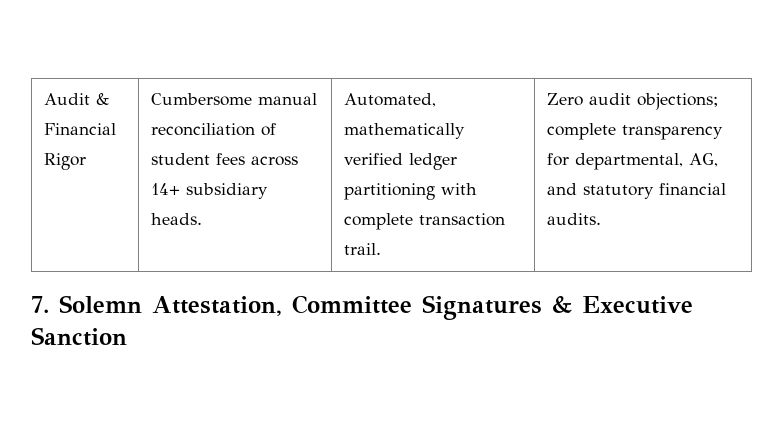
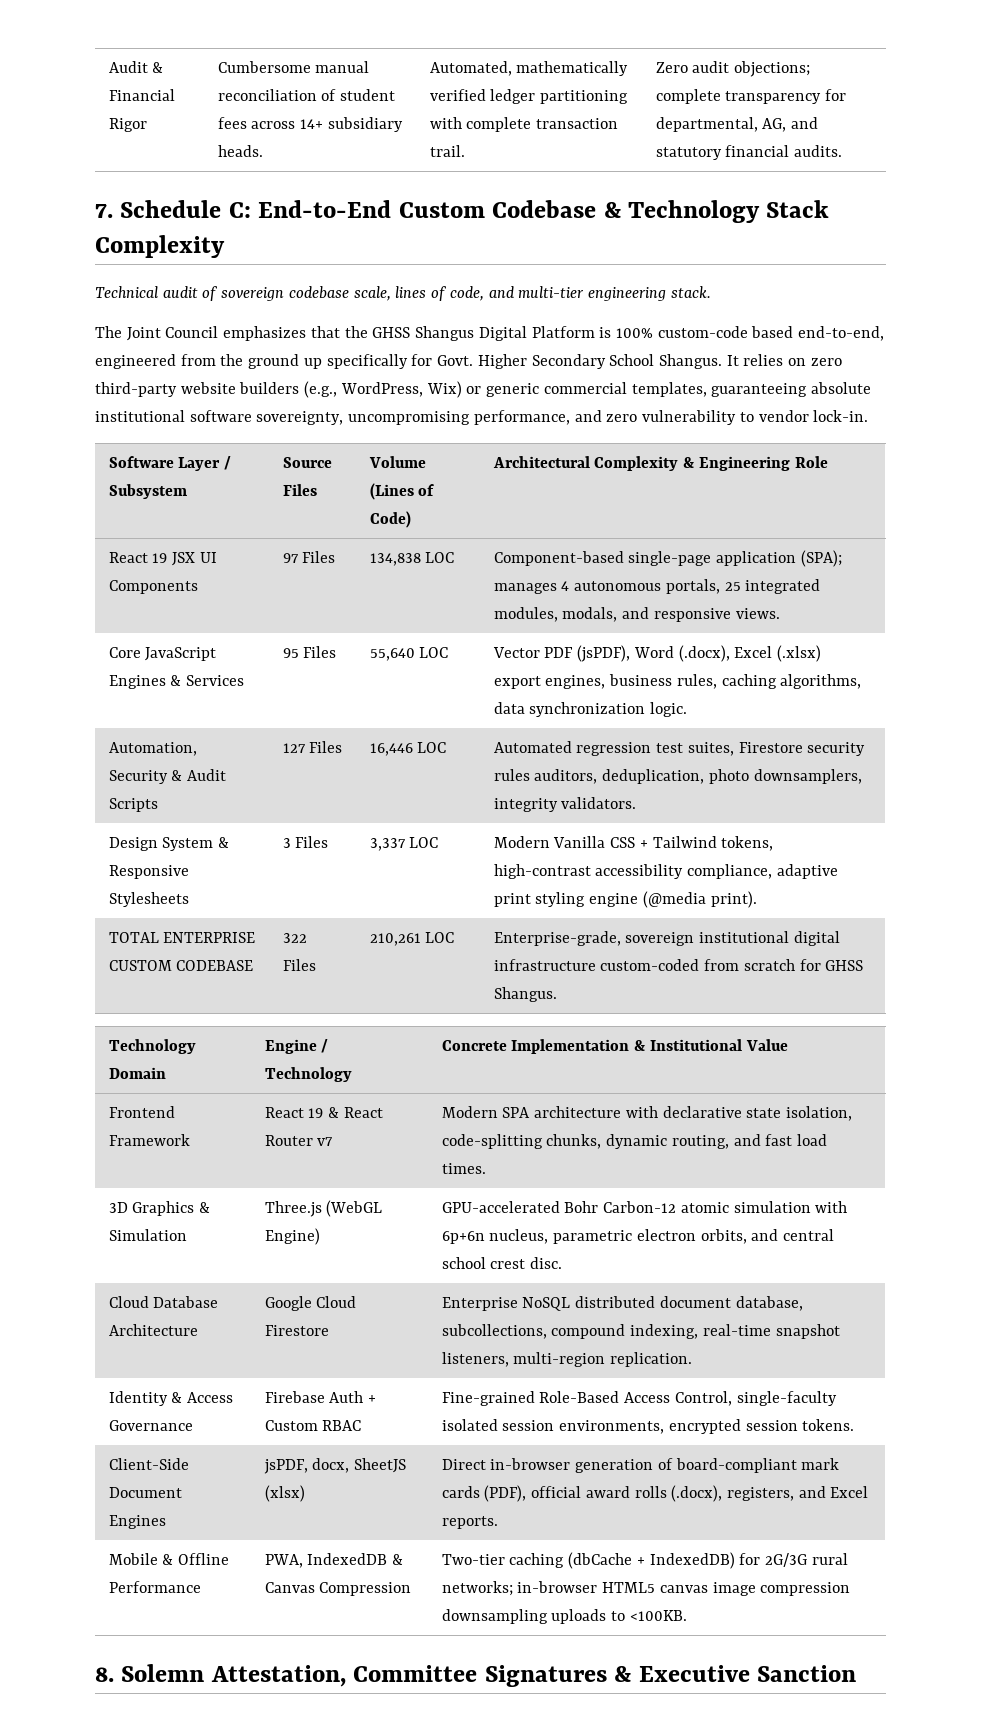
(49, 304) none -> [120,200,830,223] [95,235,225,258] [95,286,711,301] [95,326,885,341] [95,354,842,369] [95,381,871,398] [95,410,869,425] [108,456,232,471] [108,484,187,499] [282,457,332,468] [282,484,317,496] [368,456,426,468] [369,483,435,500] [369,511,411,528] [492,456,828,471] [108,552,217,566] [108,580,198,594] [282,551,336,563] [369,552,455,566] [493,550,842,567] [493,579,821,594] [493,607,780,622] [108,647,217,661] [108,675,245,689] [282,646,337,658] [369,647,449,661] [492,645,821,662] [493,674,862,689] [493,702,688,717] [108,742,197,756] [108,769,227,784] [108,798,158,812] [282,741,343,753] [369,742,447,756] [493,741,866,756] [493,769,862,784] [493,797,637,812] [108,837,230,851] [108,865,189,879] [108,892,189,907] [282,836,329,848] [369,837,439,851] [493,836,774,851] [493,864,838,879] [493,891,757,908] [108,932,256,943] [108,960,254,971] [282,933,307,943] [282,959,316,971] [369,932,455,946] [493,931,840,946] [493,959,864,971] [493,987,557,1002] [108,1039,196,1054] [108,1067,166,1079] [264,1039,329,1054] [264,1067,352,1082] [441,1039,788,1054] [108,1106,175,1118] [108,1134,190,1146] [264,1107,383,1118] [264,1135,334,1146] [441,1106,852,1121] [441,1134,827,1149] [441,1163,486,1174] [108,1201,211,1216] [108,1229,187,1241] [264,1200,383,1217] [264,1228,320,1245] [441,1201,848,1213] [441,1229,834,1244] [441,1257,563,1269] [108,1296,219,1308] [108,1324,198,1336] [264,1296,357,1311] [264,1325,329,1336] [441,1296,803,1311] [441,1324,840,1339] [441,1352,693,1367] [108,1391,234,1406] [108,1420,193,1431] [264,1391,377,1403] [264,1420,362,1431] [441,1391,837,1406] [441,1419,855,1434] [108,1458,189,1470] [108,1487,182,1498] [108,1515,166,1529] [263,1458,407,1474] [264,1485,305,1502] [441,1458,840,1473] [441,1485,869,1502] [441,1516,498,1529] [108,1553,230,1565] [108,1581,201,1593] [264,1553,404,1568] [264,1582,412,1596] [441,1552,848,1569] [441,1581,851,1596] [441,1609,687,1624] [95,1667,114,1682] Schedule C: End-to-End Custom Codebase & Technology Stack Complexity // Technical audit of sovereign codebase scale, lines of code, and multi-tier engineering stack. // The Joint Council emphasizes that the GHSS Shangus Digital Platform is 100% custom-code based end-to-end, engineered from the ground up specifically for Govt. Higher Secondary School Shangus. It relies on zero third-party website builders (e.g., WordPress, Wix) or generic commercial templates, guaranteeing absolute institutional software sovereignty, uncompromising performance, and zero vulnerability to vendor lock-in. // Software Layer / Subsystem | Source Files | Volume (Lines of Code) | Architectural Complexity & Engineering Role // React 19 JSX UI Components | 97 Files | 134,838 LOC | Component-based single-page application (SPA); manages 4 autonomous portals, 25 integrated modules, modals, and responsive views. // Core JavaScript Engines & Services | 95 Files | 55,640 LOC | Vector PDF (jsPDF), Word (.docx), Excel (.xlsx) export engines, business rules, caching algorithms, data synchronization logic. // Automation, Security & Audit Scripts | 127 Files | 16,446 LOC | Automated regression test suites, Firestore security rules auditors, deduplication, photo downsamplers, integrity validators. // Design System & Responsive Stylesheets | 3 Files | 3,337 LOC | Modern Vanilla CSS + Tailwind tokens, high-contrast accessibility compliance, adaptive print styling engine (@media print). // TOTAL ENTERPRISE CUSTOM CODEBASE | 322 Files | 210,261 LOC | Enterprise-grade, sovereign institutional digital infrastructure custom-coded from scratch for GHSS Shangus. // Technology Domain | Engine / Technology | Concrete Implementation & Institutional Value // Frontend Framework | React 19 & React Router v7 | Modern SPA architecture with declarative state isolation, code-splitting chunks, dynamic routing, and fast load times. // 3D Graphics & Simulation | Three.js (WebGL Engine) | GPU-accelerated Bohr Carbon-12 atomic simulation with 6p+6n nucleus, parametric electron orbits, and central school crest disc. // Cloud Database Architecture | Google Cloud Firestore | Enterprise NoSQL distributed document database, subcollections, compound indexing, real-time snapshot listeners, multi-region replication. // Identity & Access Governance | Firebase Auth + Custom RBAC | Fine-grained Role-Based Access Control, single-faculty isolated session environments, encrypted session tokens. // Client-Side Document Engines | jsPDF, docx, SheetJS (xlsx) | Direct in-browser generation of board-compliant mark cards (PDF), official award rolls (.docx), registers, and Excel reports. // Mobile & Offline Performance | PWA, IndexedDB & Canvas Compression | Two-tier caching (dbCache + IndexedDB) for 2G/3G rural networks; in-browser HTML5 canvas image compression downsampling uploads to <100KB. // 8.

